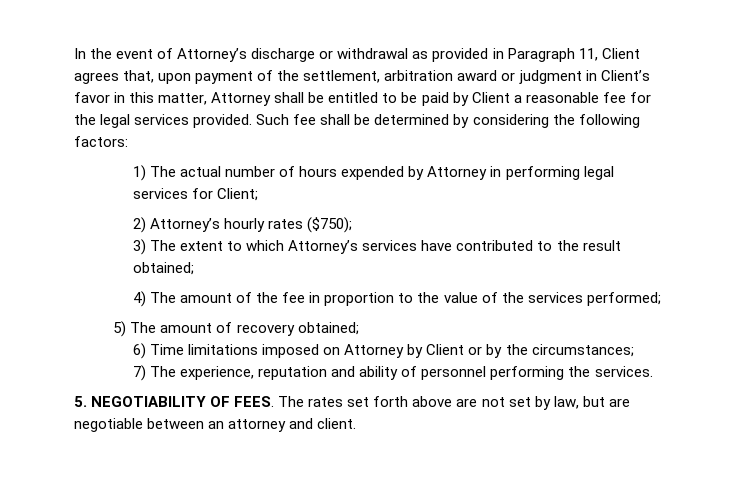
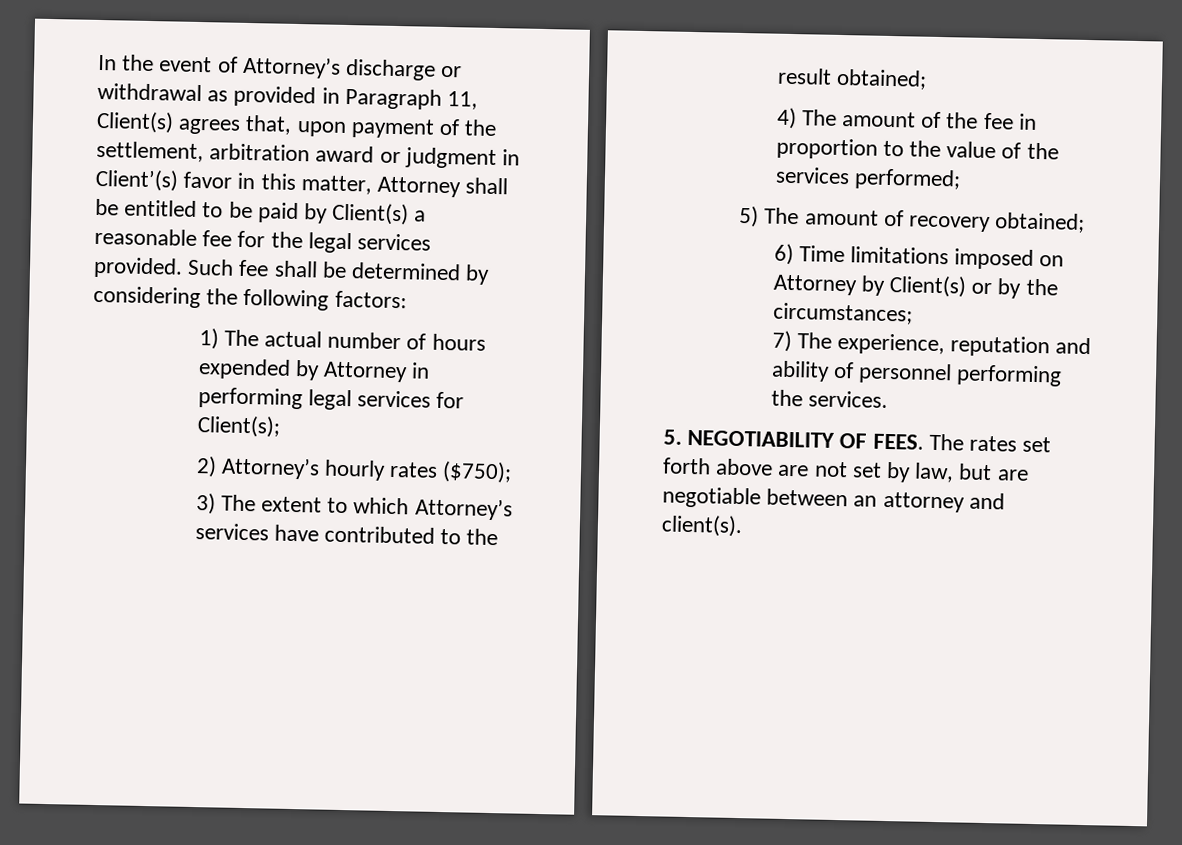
[601,48,640,59] Client -> [96,110,174,134] Client(s)
[600,70,650,81] Client’s -> [95,168,179,192] Client’(s)
[471,92,510,103] Client -> [331,202,410,226] Client(s)
[217,188,259,201] Client; -> [196,415,281,438] Client(s);
[426,344,465,355] Client -> [889,275,968,298] Client(s)
[317,418,357,429] client. -> [661,514,743,538] client(s).

